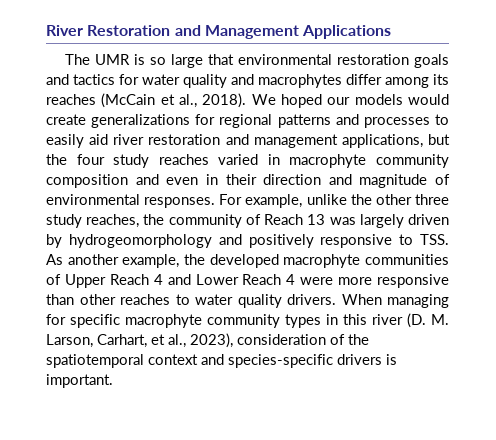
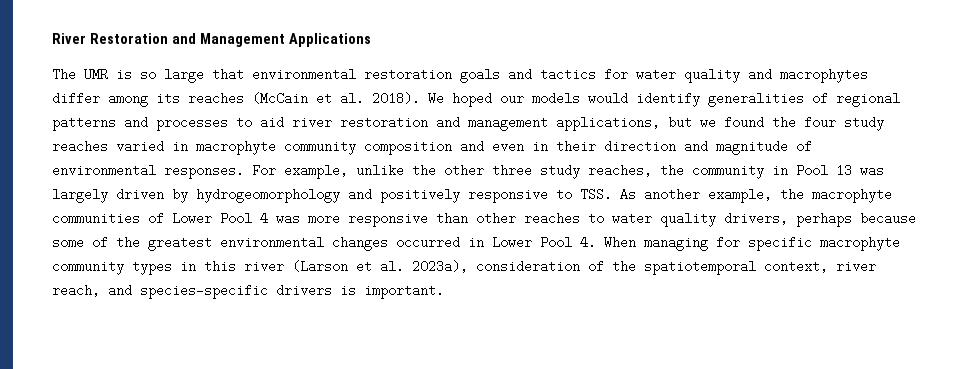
[179,94,197,108] al., -> [340,92,364,105] al.
[46,114,216,128] create generalizations for -> [636,92,828,107] identify generalities of
[46,134,84,148] easily -> (252, 122) none
(450, 139) none -> [700,116,764,129] we found
[245,214,304,225] of Reach -> [772,164,828,177] in Pool
[209,254,279,268] developed -> (804, 194) none
[64,274,334,288] Upper Reach 4 and Lower Reach 4 were -> [172,212,300,225] Lower Pool 4 was
[287,294,336,305] drivers. -> [724,212,916,227] [52,236,596,251] drivers, perhaps because some of the greatest environmental changes occurred in Lower Pool 4.
[407,313,449,328] [46,333,233,348] (D. M. Larson, Carhart, et al., 2023), -> [292,260,468,273] (Larson et al. 2023a),
[148,354,198,365] context -> [764,260,876,273] [52,284,100,297] context, river reach,

